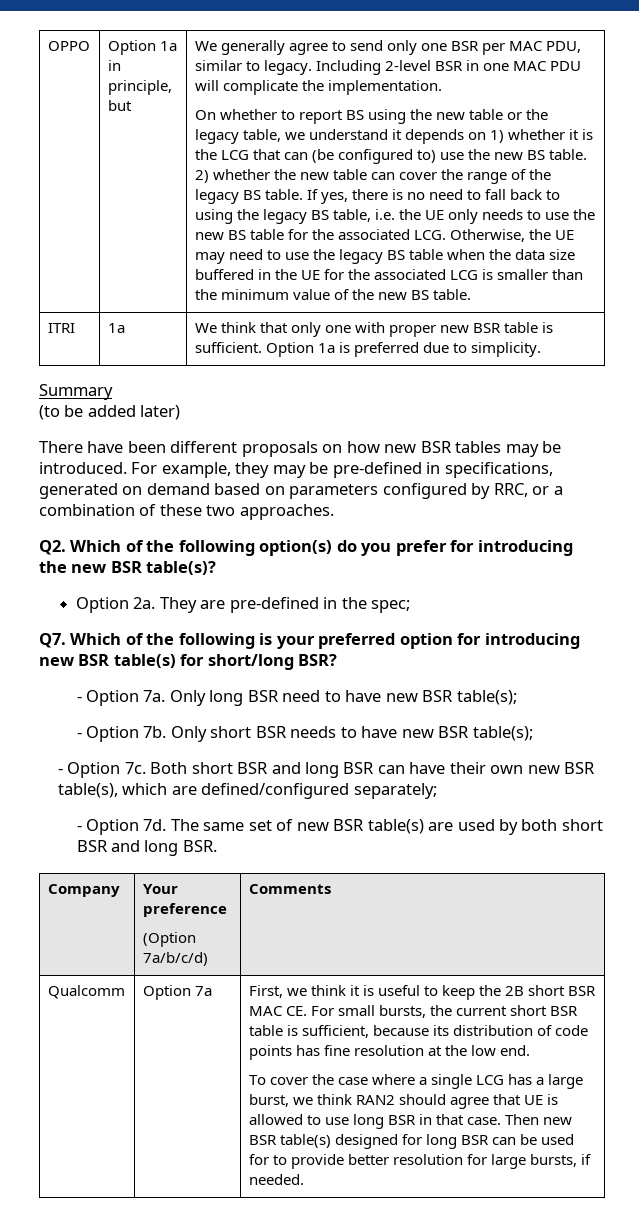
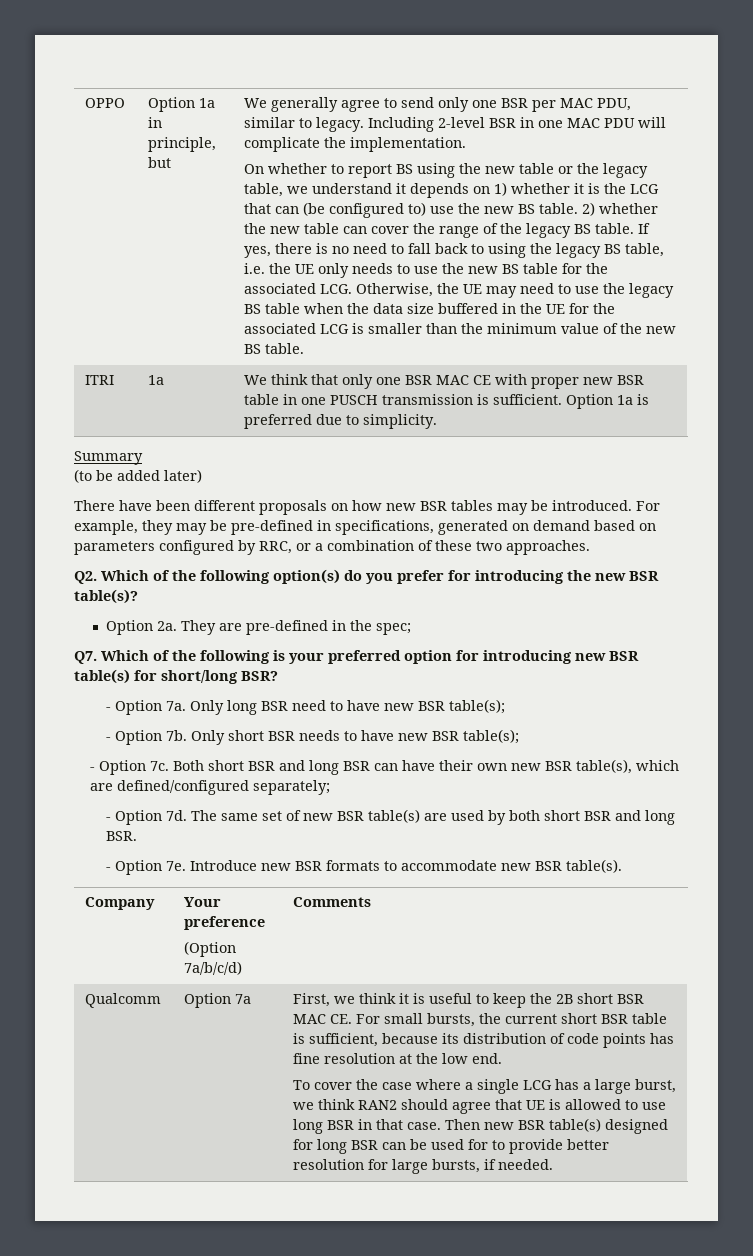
(351, 329) none -> [405,375,492,385] BSR MAC CE
(539, 327) none -> [283,394,474,405] in one PUSCH transmission
(217, 846) none -> [106,859,623,875] // - Option 7e. Introduce new BSR formats to accommodate new BSR table(s).

